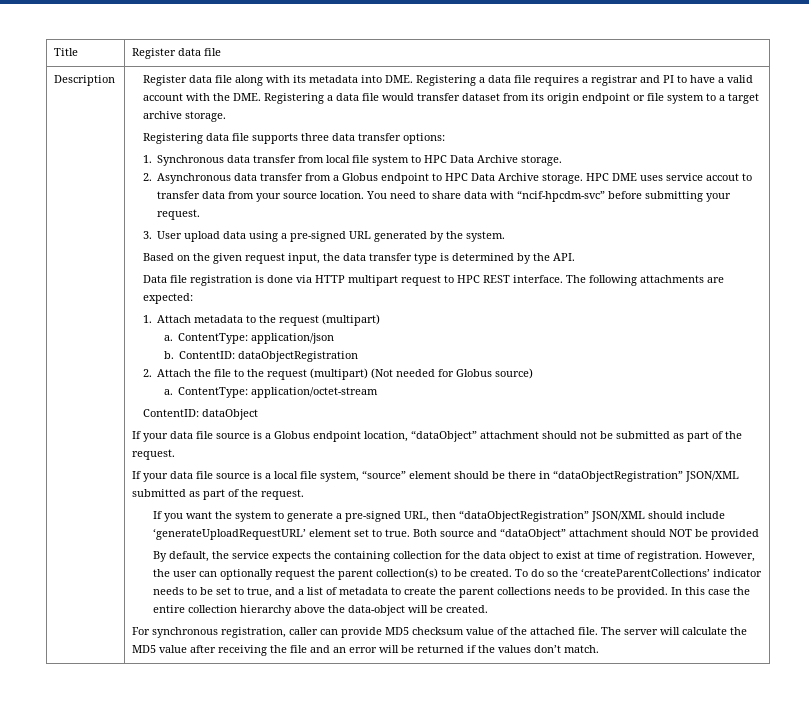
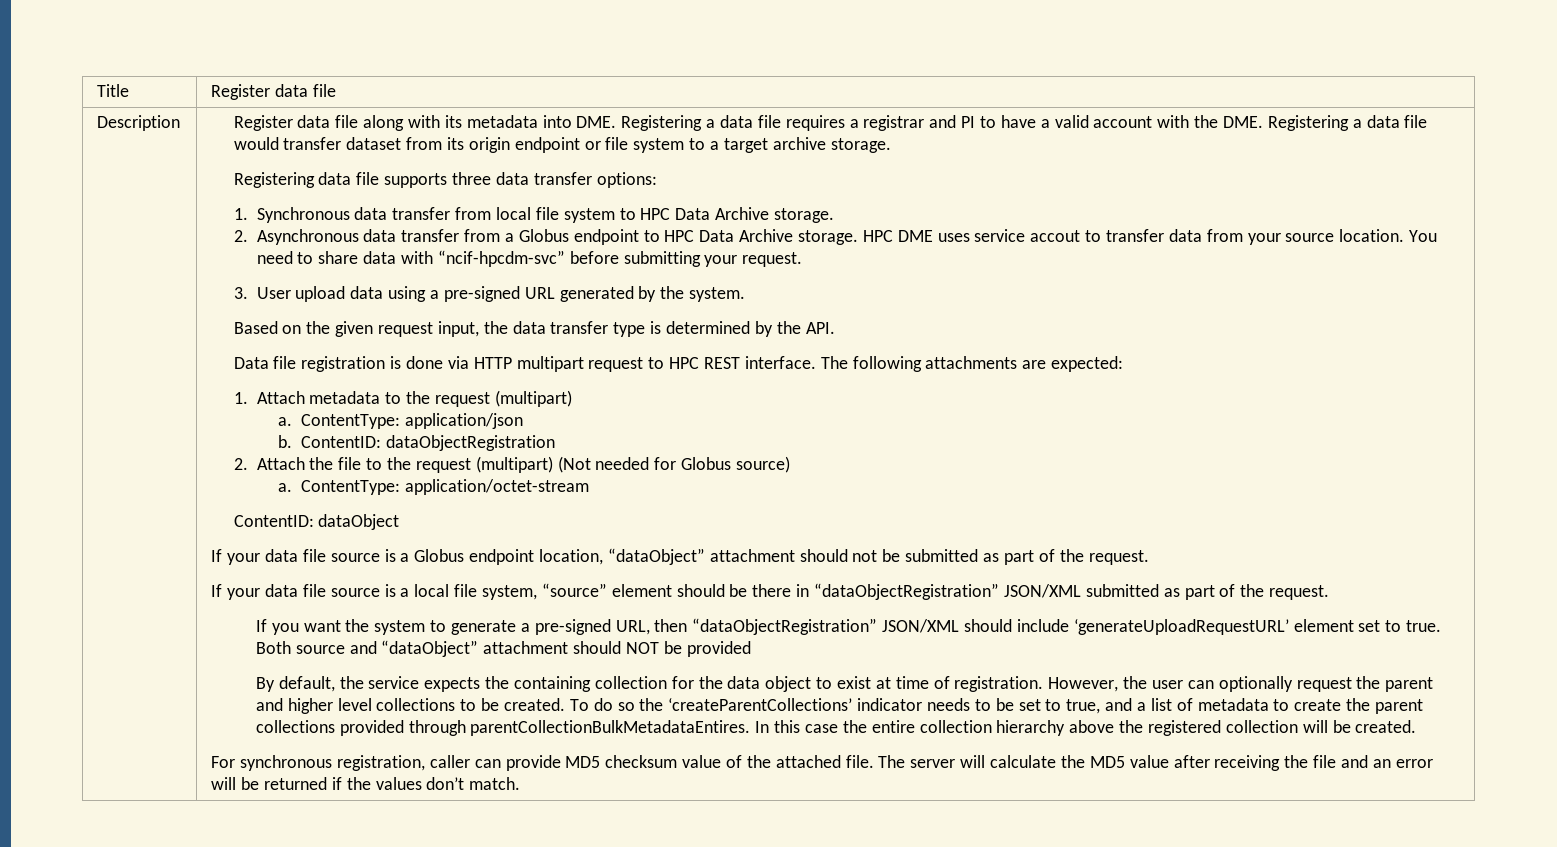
[376,568,439,579] collection(s) -> [255,698,456,714] and higher level collections
[554,587,669,598] needs to be provided. -> [339,720,751,736] provided through parentCollectionBulkMetadataEntires.
[348,605,406,616] data-object -> [1147,720,1298,736] registered collection

